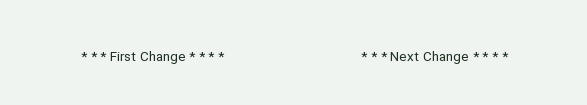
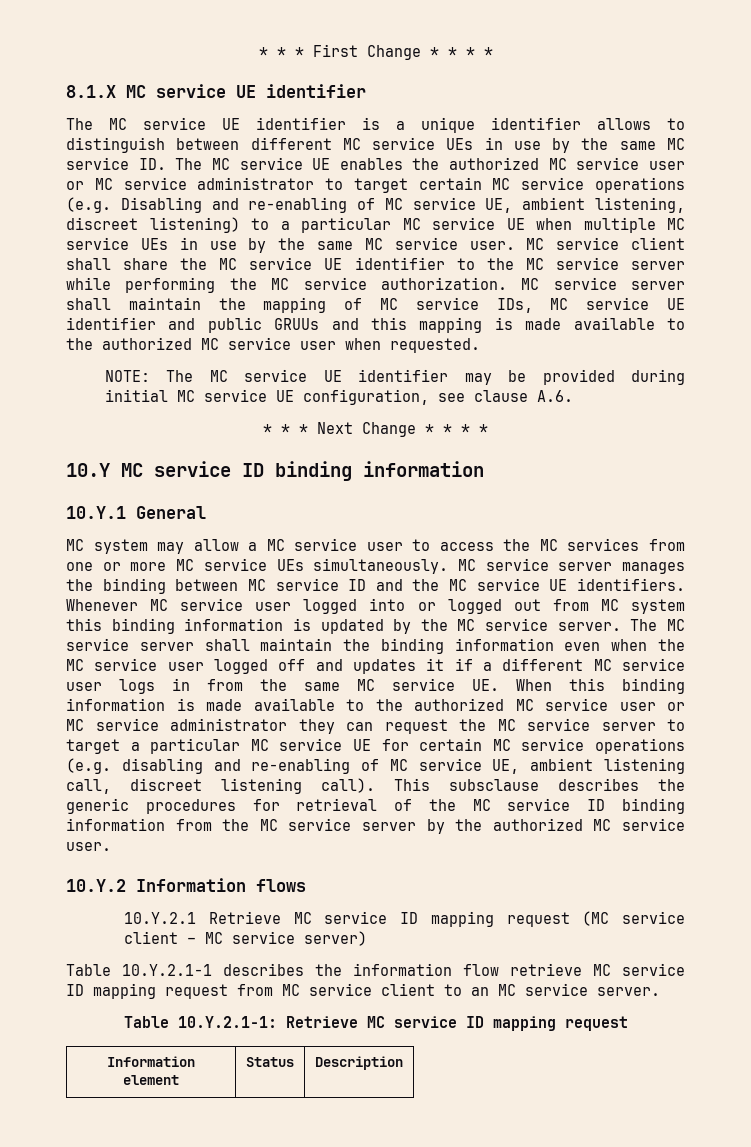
(226, 56) none -> [66,84,366,98] [66,117,685,133] [66,137,685,153] [66,157,685,170] [66,177,685,193] [66,197,685,213] [66,217,685,233] [66,237,685,253] [66,257,685,270] [66,277,685,293] [66,297,685,313] [66,317,685,333] [66,337,480,353] [104,369,685,385] [104,389,573,405] // 8.1.X MC service UE identifier // The MC service UE identifier is a unique identifier allows to distinguish between different MC service UEs in use by the same MC service ID. The MC service UE enables the authorized MC service user or MC service administrator to target certain MC service operations (e.g. Disabling and re-enabling of MC service UE, ambient listening, discreet listening) to a particular MC service UE when multiple MC service UEs in use by the same MC service user. MC service client shall share the MC service UE identifier to the MC service server while performing the MC service authorization. MC service server shall maintain the mapping of MC service IDs, MC service UE identifier and public GRUUs and this mapping is made available to the authorized MC service user when requested. // NOTE: The MC service UE identifier may be provided during initial MC service UE configuration, see clause A.6.
(509, 56) none -> [66,461,484,481] [66,506,206,519] [66,538,686,554] [66,558,685,574] [66,578,685,594] [66,598,685,614] [66,618,685,634] [66,638,685,654] [66,658,685,674] [66,678,685,694] [66,698,685,711] [66,718,685,734] [66,738,686,754] [66,758,685,774] [66,778,685,794] [66,798,685,814] [66,818,686,834] [66,842,111,851] [66,878,306,892] [124,911,686,927] [124,931,368,946] [66,963,685,976] [66,983,660,999] [123,1016,628,1031] [107,1056,195,1067] [123,1075,179,1085] [246,1057,294,1067] [315,1056,403,1070] // 10.Y MC service ID binding information // 10.Y.1 General // MC system may allow a MC service user to access the MC services from one or more MC service UEs simultaneously. MC service server manages the binding between MC service ID and the MC service UE identifiers. Whenever MC service user logged into or logged out from MC system this binding information is updated by the MC service server. The MC service server shall maintain the binding information even when the MC service user logged off and updates it if a different MC service user logs in from the same MC service UE. When this binding information is made available to the authorized MC service user or MC service administrator they can request the MC service server to target a particular MC service UE for certain MC service operations (e.g. disabling and re-enabling of MC service UE, ambient listening call, discreet listening call). This subsclause describes the generic procedures for retrieval of the MC service ID binding information from the MC service server by the authorized MC service user. // 10.Y.2 Information flows // 10.Y.2.1 Retrieve MC service ID mapping request (MC service client – MC service server) // Table 10.Y.2.1-1 describes the information flow retrieve MC service ID mapping request from MC service client to an MC service server. // Table 10.Y.2.1-1: Retrieve MC service ID mapping request // Information element | Status | Description

